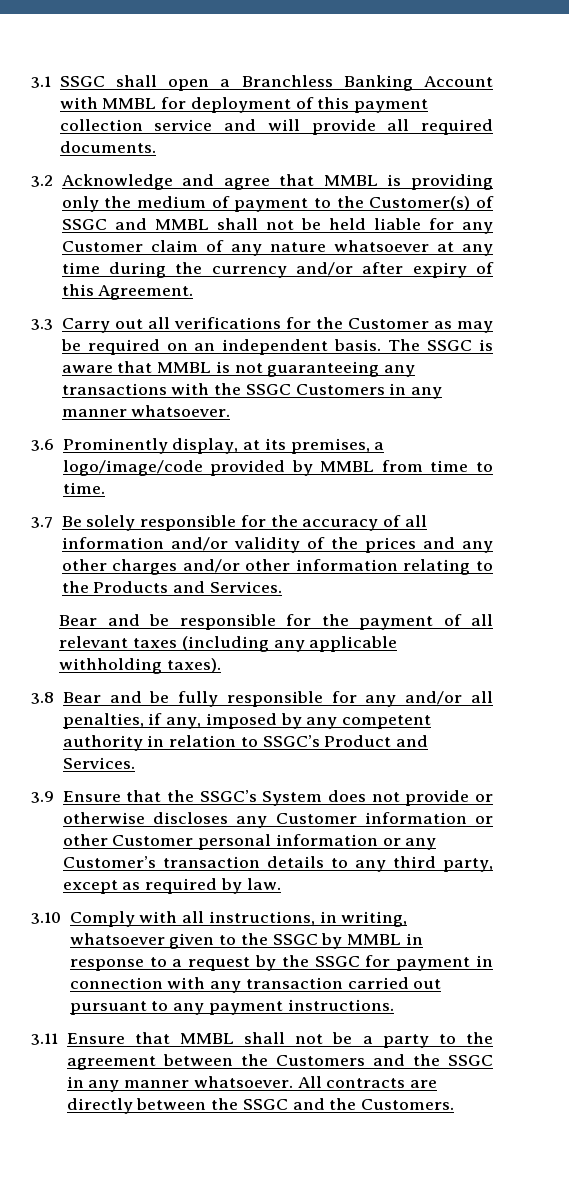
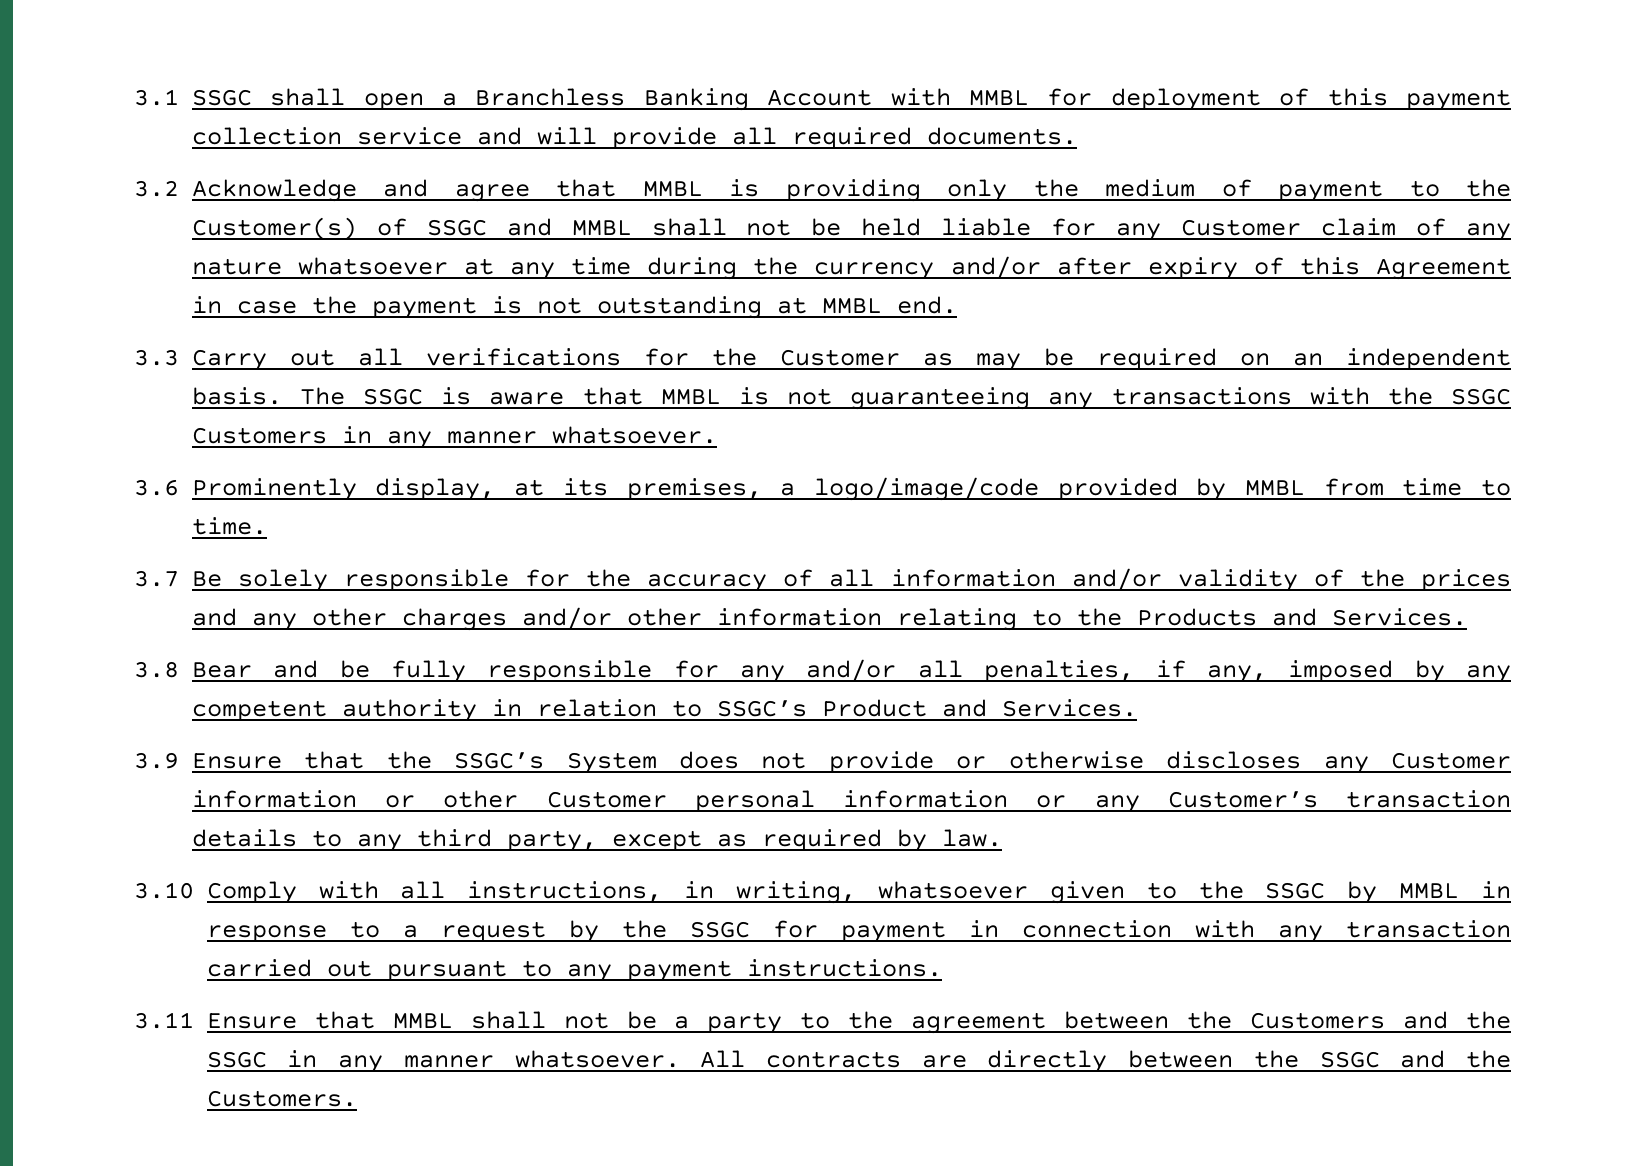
[98,285,194,300] Agreement. -> [1375,258,1511,280] [191,296,957,319] Agreement in case the payment is not outstanding at MMBL end.
[59,614,493,630] [59,636,398,652] [59,658,222,674] // Bear and be responsible for the payment of all relevant taxes (including any applicable withholding taxes). -> (1467, 617) none

